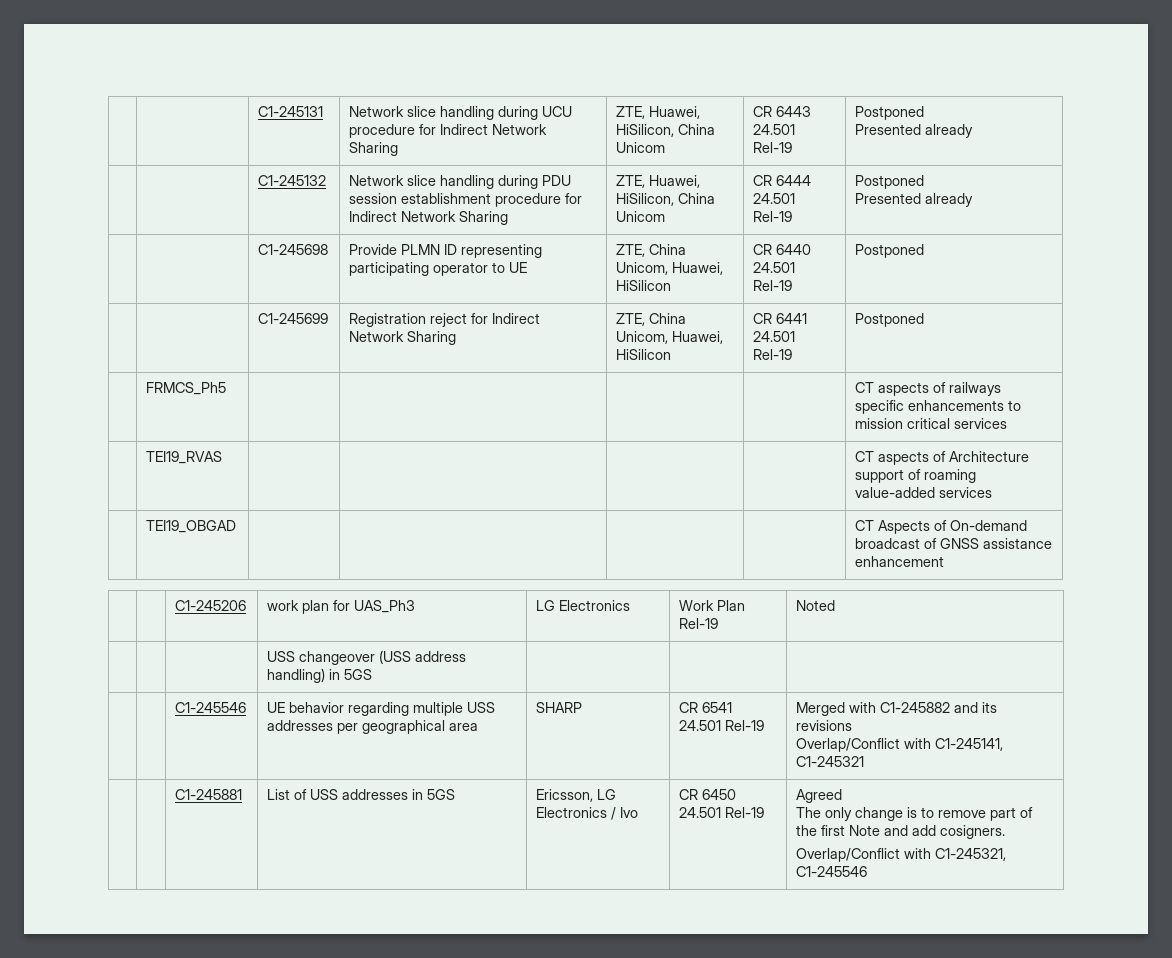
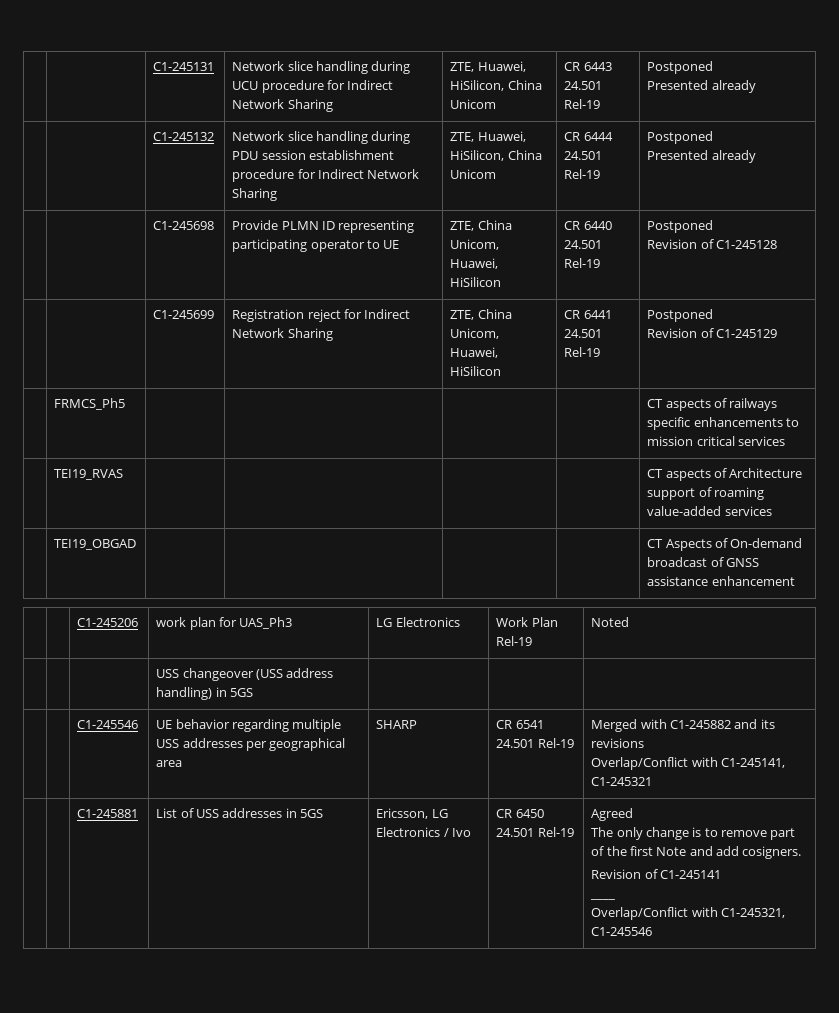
(925, 251) none -> [647,239,777,249] // Revision of C1-245128
(925, 320) none -> [647,328,777,338] // Revision of C1-245129
(1006, 832) none -> [591,869,721,879] [590,898,616,900] // Revision of C1-245141 // ____

